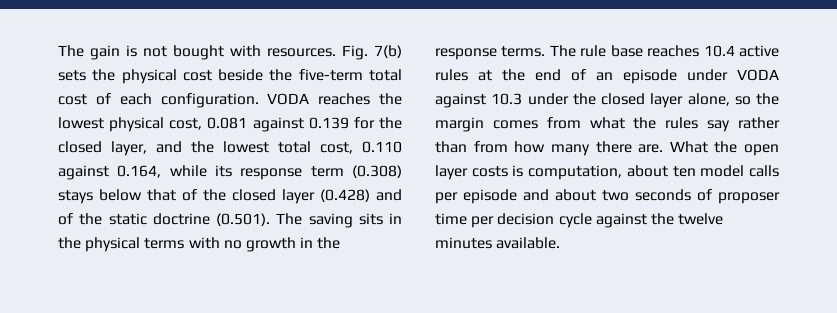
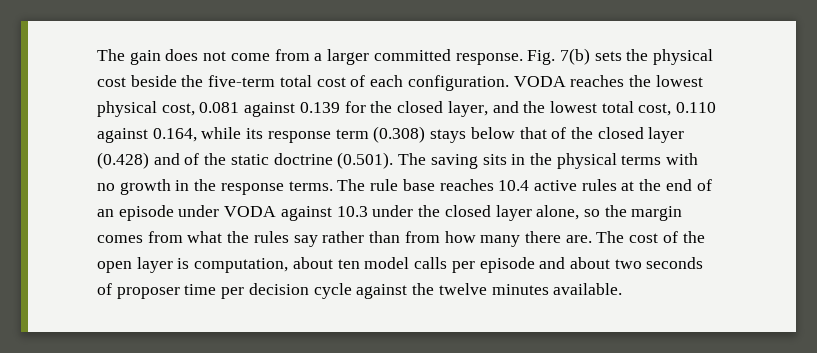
[126,45,336,60] is not bought with resources. -> [165,49,523,65] does not come from a larger committed response.
[669,141,708,153] What -> [596,231,678,243] The cost of
[471,166,508,177] costs -> (173, 265) none

